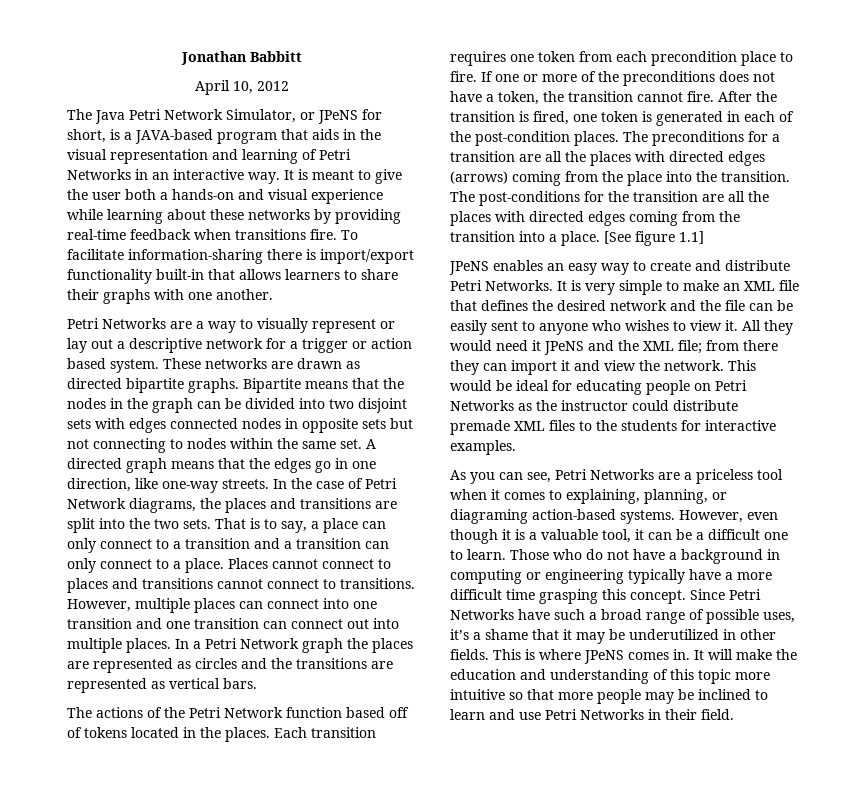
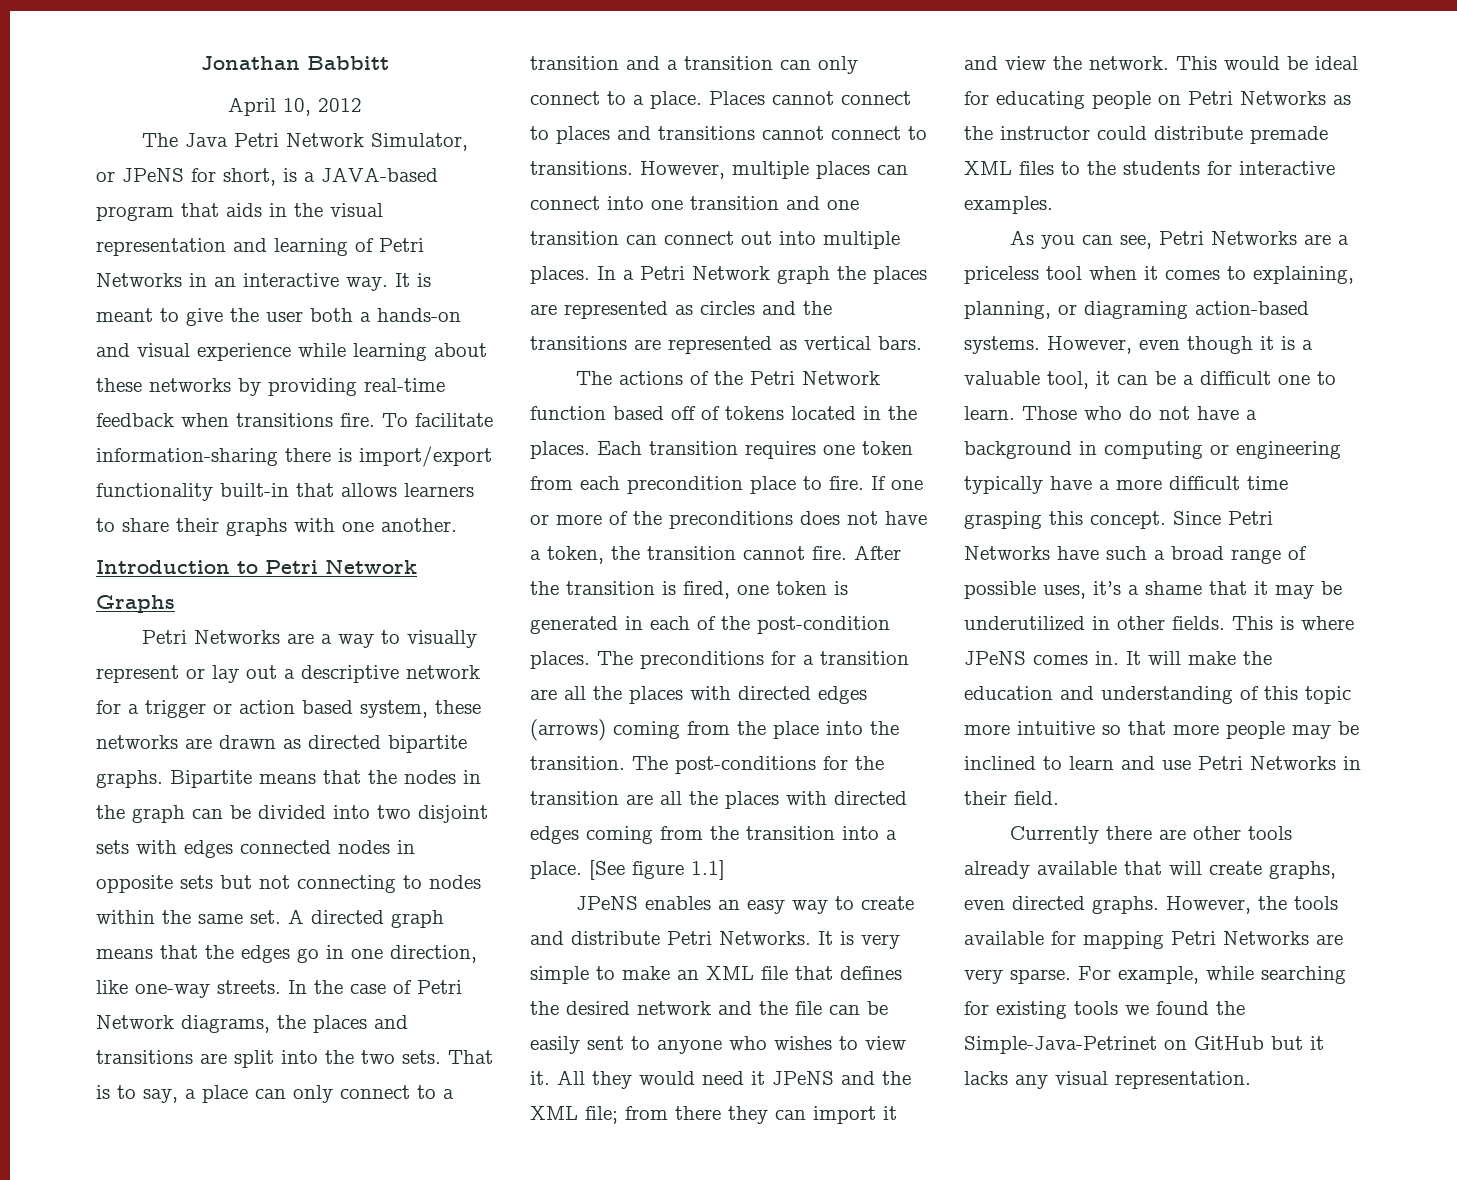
(273, 294) none -> [96,559,417,574] [96,595,175,613] // Introduction to Petri Network Graphs
[110,358,201,373] system. These -> [360,700,481,718] system, these
(734, 714) none -> [1010,826,1293,844] [964,861,1336,879] [964,896,1338,914] [964,931,1343,949] [964,966,1346,984] [964,1001,1245,1019] [964,1036,1324,1054] [964,1071,1251,1089] // Currently there are other tools already available that will create graphs, even directed graphs. However, the tools available for mapping Petri Networks are very sparse. For example, while searching for existing tools we found the Simple-Java-Petrinet on GitHub but it lacks any visual representation.

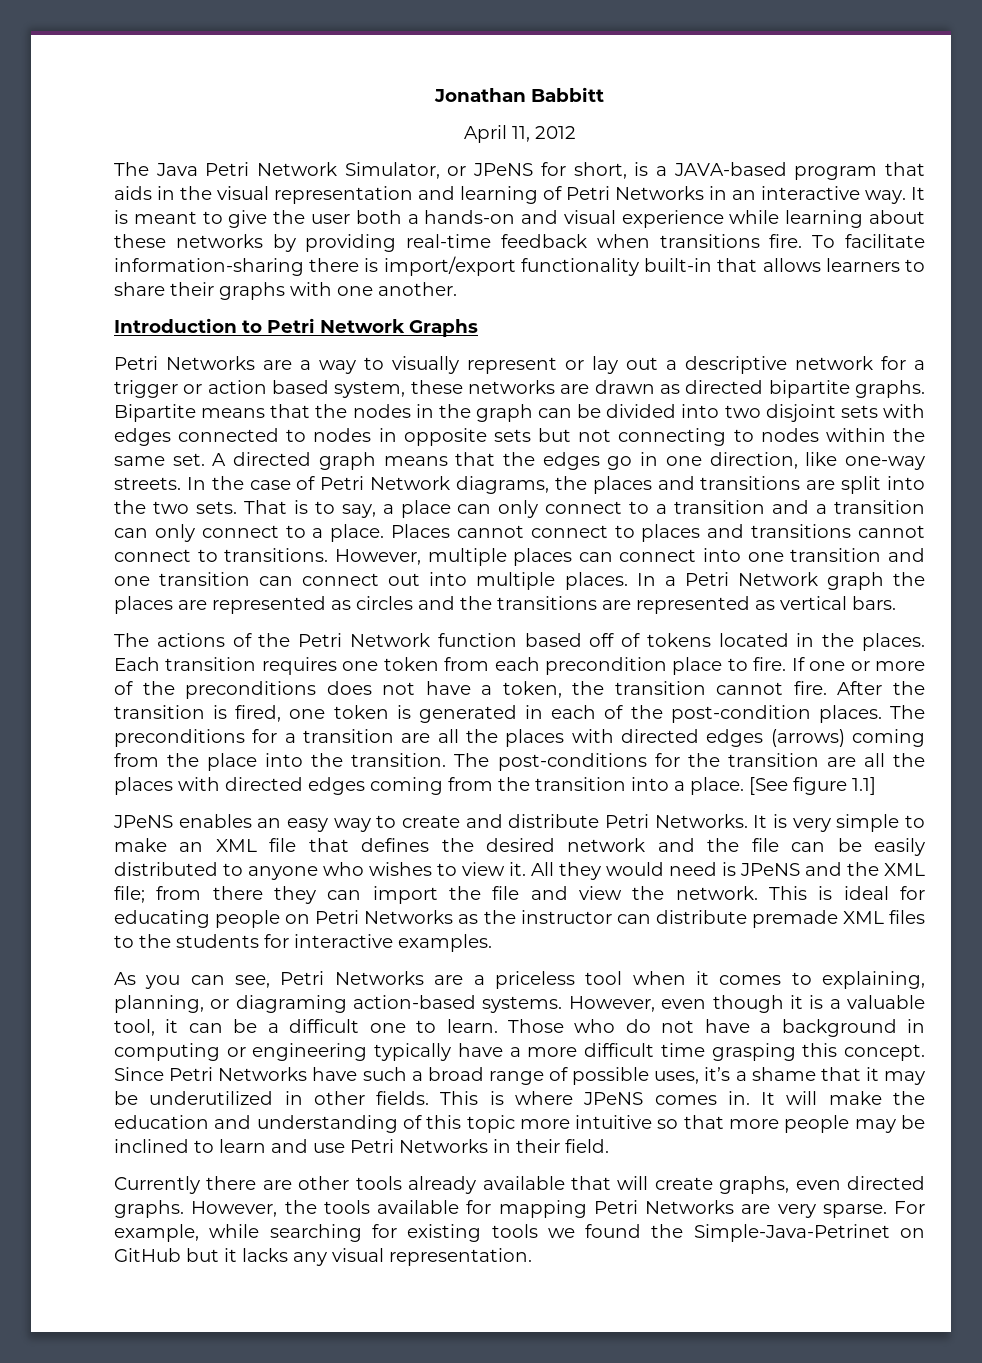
[282,98,311,116] 10, -> [511,126,530,142] 11,
(331, 847) none -> [286,429,307,442] to
[587,1036,624,1050] sent -> [114,862,218,876] distributed
[751,1071,765,1085] it -> [722,862,736,876] is
[883,1106,897,1120] it -> [449,886,520,900] the file
[1224,56,1308,70] would be -> [818,886,833,900] is
[1097,126,1147,140] could -> [616,914,651,924] can

